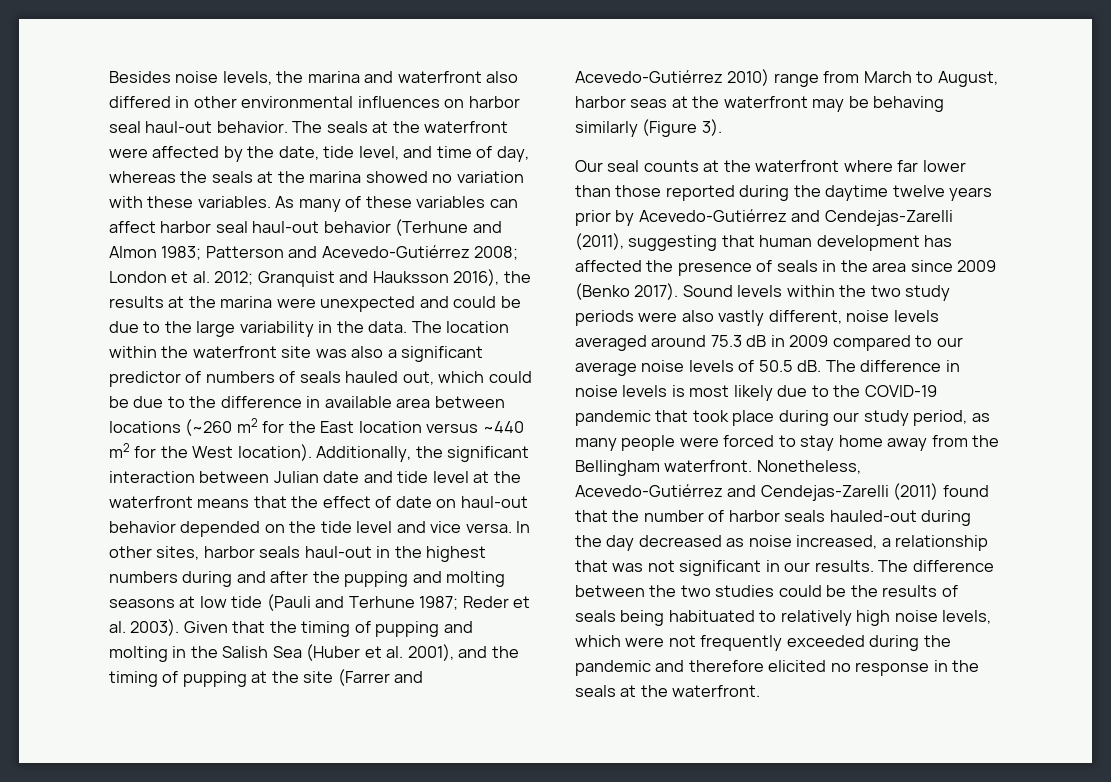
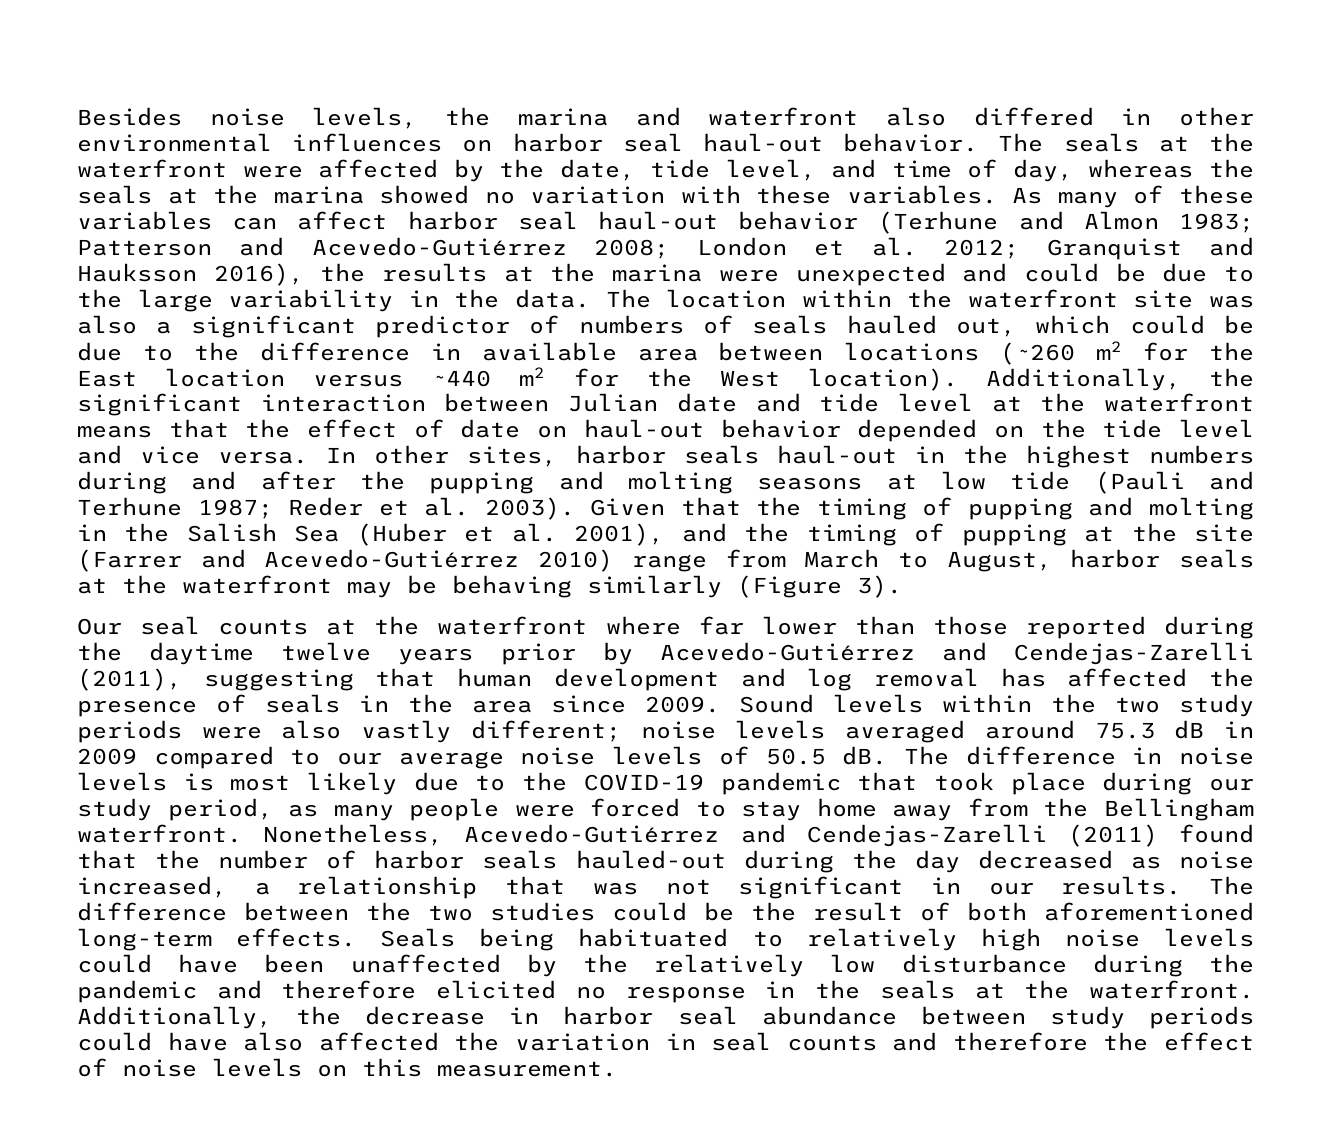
[630,99,668,108] seas -> [1179,549,1255,568] seals
(920, 243) none -> [740,668,979,691] and log removal
[957,260,997,272] [575,283,679,300] 2009 (Benko 2017). -> [645,696,720,713] 2009.
[768,310,842,324] different, -> [470,720,621,742] different;
[882,585,958,597] [575,610,616,622] results of seals -> [813,902,1254,921] [77,928,456,951] result of both aforementioned long-term effects. Seals
[942,610,992,624] [575,635,865,651] levels, which were not frequently exceeded -> [1163,928,1254,947] [77,954,1067,977] levels could have been unaffected by the relatively low disturbance
(761, 691) none -> [77,1006,1254,1029] [77,1032,1254,1051] [77,1058,617,1077] Additionally, the decrease in harbor seal abundance between study periods could have also affected the variation in seal counts and therefore the effect of noise levels on this measurement.

